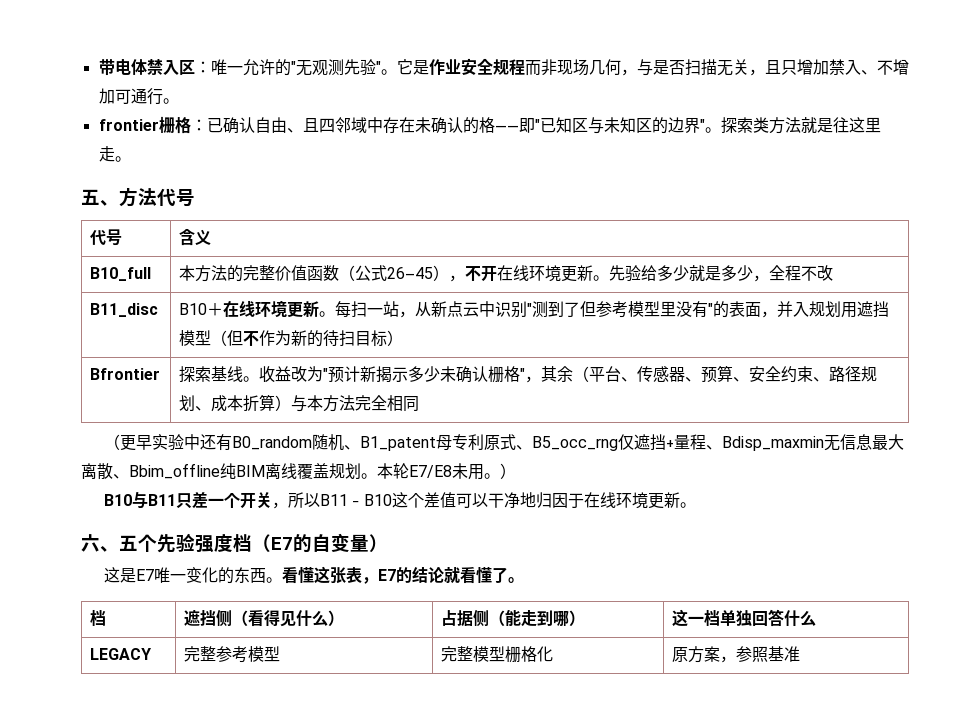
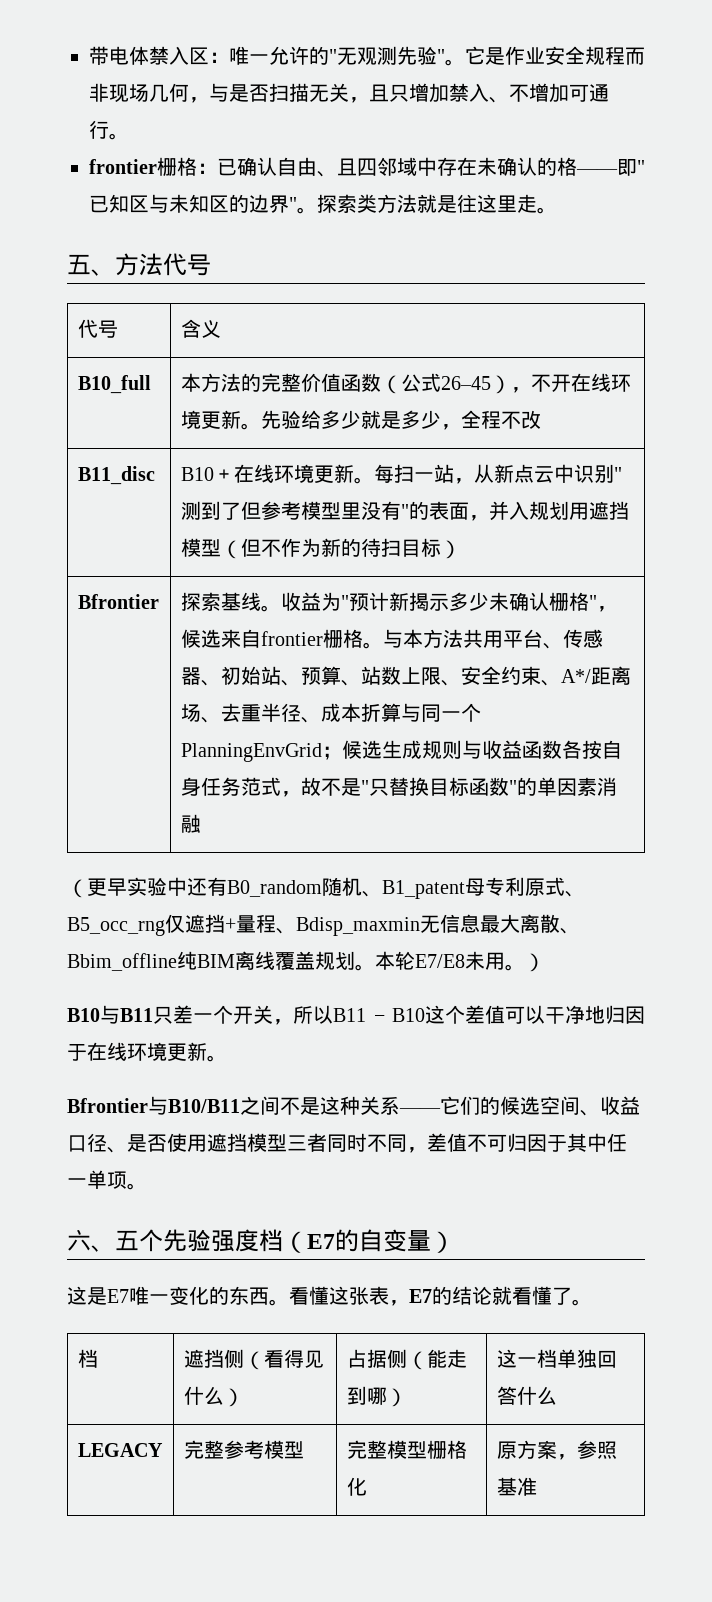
[291,366,308,382] 改 -> (321, 601) none
[541,365,878,383] [179,394,420,412] 其余（平台、传感器、预算、安全约束、路径规划、成本折算）与本方法完全相同 -> [180,629,603,649] [180,666,631,686] [180,703,481,723] [180,740,622,762] [180,777,617,797] [180,814,201,833] 候选来自frontier栅格。与本方法共用平台、传感器、初始站、预算、站数上限、安全约束、A*/距离场、去重半径、成本折算与同一个PlanningEnvGrid；候选生成规则与收益函数各按自身任务范式，故不是"只替换目标函数"的单因素消融
(696, 505) none -> [67,1096,640,1116] [67,1133,627,1153] [67,1170,147,1190] // Bfrontier与B10/B11之间不是这种关系——它们的候选空间、收益口径、是否使用遮挡模型三者同时不同，差值不可归因于其中任一单项。

